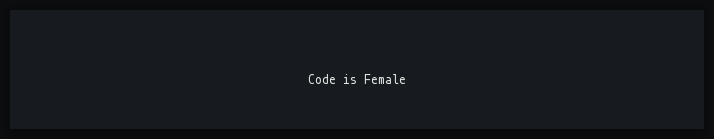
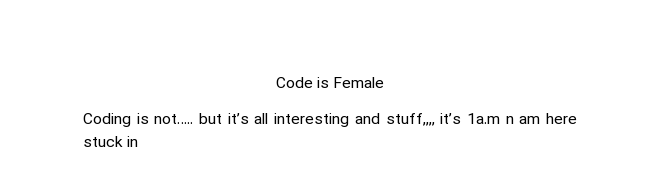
(406, 79) none -> [83,113,577,127] [83,136,139,147] // Coding is not….. but it’s all interesting and stuff,,,, it’s 1a.m n am here stuck in

